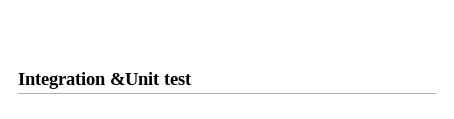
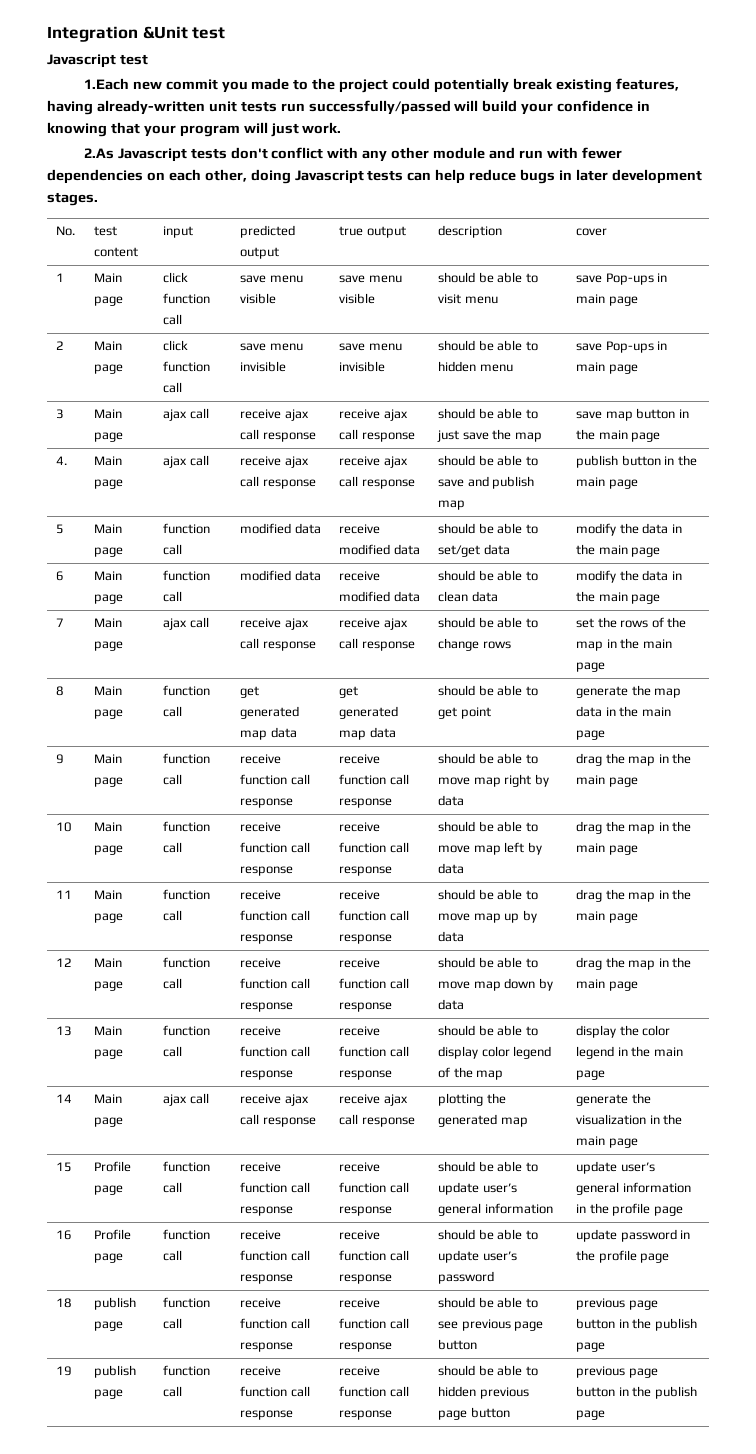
(192, 79) none -> [47,54,148,68] [83,78,679,93] [47,100,651,115] [47,122,342,137] [83,147,622,162] [47,169,702,184] [47,192,98,206] [56,226,76,236] [94,226,118,236] [94,247,139,257] [163,226,194,238] [240,225,296,238] [240,247,280,259] [339,226,406,238] [438,225,503,238] [576,228,608,236] [56,273,65,282] [94,273,123,283] [94,296,124,306] [163,272,189,283] [163,293,211,304] [163,314,183,325] [240,275,303,283] [240,293,277,304] [339,275,402,283] [339,293,376,304] [438,272,538,283] [438,294,498,304] [576,273,668,285] [576,294,638,306] [56,341,65,350] [94,341,123,351] [94,364,124,374] [163,340,189,351] [163,361,211,372] [163,382,183,393] [240,343,303,351] [240,361,287,372] [339,343,402,351] [339,361,386,372] [438,340,538,351] [438,361,513,372] [576,341,668,353] [576,362,638,374] [56,409,65,419] [94,409,123,419] [94,432,124,442] [163,408,209,421] [240,409,309,421] [240,429,316,442] [339,409,408,421] [339,429,415,442] [438,408,538,419] [437,429,542,442] [576,408,689,421] [576,429,661,442] [56,456,68,465] [94,456,123,466] [94,479,124,489] [163,455,209,468] [240,456,309,468] [240,476,316,489] [339,456,408,468] [339,476,415,489] [438,455,538,466] [438,476,535,489] [438,500,466,510] [576,455,697,468] [576,477,638,489] [56,524,65,534] [94,524,123,534] [94,547,124,557] [163,523,211,534] [163,544,183,555] [240,523,321,534] [339,524,381,534] [339,544,420,555] [438,523,538,534] [438,544,510,557] [576,523,682,536] [576,544,661,557] [56,571,65,581] [94,571,123,581] [94,594,124,604] [163,570,211,581] [163,591,183,602] [240,570,321,581] [339,571,381,581] [339,591,420,602] [438,570,538,581] [438,591,498,602] [576,570,682,583] [576,591,661,604] [56,618,65,627] [94,618,123,628] [94,641,124,651] [163,617,209,630] [240,618,309,630] [240,638,316,651] [339,618,408,630] [339,638,415,651] [438,617,538,628] [438,638,511,651] [576,617,687,628] [576,638,672,651] [576,662,606,672] [56,686,65,696] [94,686,123,696] [94,709,124,719] [163,685,211,696] [163,706,183,717] [240,686,260,698] [240,706,300,719] [240,727,297,740] [339,686,359,698] [339,706,399,719] [339,727,396,740] [438,685,538,696] [438,707,491,719] [576,685,682,698] [576,706,671,717] [576,730,606,740] [56,754,65,764] [94,754,123,764] [94,777,124,787] [163,753,211,764] [163,774,183,785] [240,754,282,764] [240,774,310,785] [240,798,294,808] [339,754,381,764] [339,774,409,785] [339,798,393,808] [438,753,538,764] [438,774,549,787] [438,795,465,806] [576,753,692,766] [576,775,638,787] [56,822,73,832] [94,822,123,832] [94,845,124,855] [163,821,211,832] [163,842,183,853] [240,822,282,832] [240,842,310,853] [240,866,294,876] [339,822,381,832] [339,842,409,853] [339,866,393,876] [438,821,538,832] [438,842,542,855] [438,863,465,874] [576,821,692,834] [576,843,638,855] [56,890,73,899] [94,890,123,900] [94,913,124,923] [163,889,211,900] [163,910,183,921] [240,890,282,900] [240,910,310,921] [240,934,294,944] [339,890,381,900] [339,910,409,921] [339,934,393,944] [438,889,538,900] [438,910,537,923] [438,931,465,942] [576,889,692,902] [576,911,638,923] [56,958,73,967] [94,958,123,968] [94,981,124,991] [163,957,211,968] [163,978,183,989] [240,958,282,968] [240,978,310,989] [240,1002,294,1012] [339,958,381,968] [339,978,409,989] [339,1002,393,1012] [438,957,538,968] [438,978,553,991] [438,999,465,1010] [576,957,692,970] [576,979,638,991] [56,1026,73,1036] [94,1026,123,1036] [94,1049,124,1059] [163,1025,211,1036] [163,1046,183,1057] [240,1026,282,1036] [240,1046,310,1057] [240,1070,294,1080] [339,1026,381,1036] [339,1046,409,1057] [339,1070,393,1080] [438,1025,538,1036] [438,1046,552,1059] [438,1067,504,1080] [576,1025,671,1038] [576,1046,683,1059] [576,1070,606,1080] [56,1094,73,1103] [94,1094,123,1104] [94,1117,124,1127] [163,1093,209,1106] [240,1094,309,1106] [240,1114,316,1127] [339,1094,408,1106] [339,1114,415,1127] [438,1093,506,1106] [438,1114,528,1127] [576,1093,651,1106] [576,1114,683,1125] [576,1136,638,1148] [56,1162,73,1172] [94,1161,132,1172] [94,1185,124,1195] [163,1161,211,1172] [163,1182,183,1193] [240,1162,282,1172] [240,1182,310,1193] [240,1206,294,1216] [339,1162,381,1172] [339,1182,409,1193] [339,1206,393,1216] [438,1161,538,1172] [438,1182,517,1195] [438,1203,553,1216] [576,1161,655,1174] [576,1182,691,1195] [576,1203,683,1216] [56,1230,73,1240] [94,1229,132,1240] [94,1253,124,1263] [163,1229,211,1240] [163,1250,183,1261] [240,1230,282,1240] [240,1250,310,1261] [240,1274,294,1284] [339,1230,381,1240] [339,1250,409,1261] [339,1274,393,1284] [438,1229,538,1240] [438,1250,517,1263] [438,1271,495,1284] [576,1229,691,1242] [576,1250,670,1263] [56,1298,73,1308] [94,1297,137,1310] [94,1321,124,1331] [163,1297,211,1308] [163,1318,183,1329] [240,1298,282,1308] [240,1318,310,1329] [240,1342,294,1352] [339,1298,381,1308] [339,1318,409,1329] [339,1342,393,1352] [438,1297,538,1308] [438,1319,544,1331] [438,1339,478,1350] [576,1298,658,1310] [576,1318,697,1331] [576,1342,606,1352] [56,1366,73,1376] [94,1365,137,1378] [94,1389,124,1399] [163,1365,211,1376] [163,1386,183,1397] [240,1366,282,1376] [240,1386,310,1397] [240,1410,294,1420] [339,1366,381,1376] [339,1386,409,1397] [339,1410,393,1420] [438,1365,538,1376] [438,1386,529,1399] [438,1407,510,1420] [576,1366,658,1378] [576,1386,697,1399] [576,1410,606,1420] // Javascript test // 1.Each new commit you made to the project could potentially break existing features, having already-written unit tests run successfully/passed will build your confidence in knowing that your program will just work. // 2.As Javascript tests don't conflict with any other module and run with fewer dependencies on each other, doing Javascript tests can help reduce bugs in later development stages. // No. | test content | input | predicted output | true output | description | cover // 1 | Main page | click function call | save menu visible | save menu visible | should be able to visit menu | save Pop-ups in main page // 2 | Main page | click function call | save menu invisible | save menu invisible | should be able to hidden menu | save Pop-ups in main page // 3 | Main page | ajax call | receive ajax call response | receive ajax call response | should be able to just save the map | save map button in the main page // 4. | Main page | ajax call | receive ajax call response | receive ajax call response | should be able to save and publish map | publish button in the main page // 5 | Main page | function call | modified data | receive modified data | should be able to set/get data | modify the data in the main page // 6 | Main page | function call | modified data | receive modified data | should be able to clean data | modify the data in the main page // 7 | Main page | ajax call | receive ajax call response | receive ajax call response | should be able to change rows | set the rows of the map in the main page // 8 | Main page | function call | get generated map data | get generated map data | should be able to get point | generate the map data in the main page // 9 | Main page | function call | receive function call response | receive function call response | should be able to move map right by data | drag the map in the main page // 10 | Main page | function call | receive function call response | receive function call response | should be able to move map left by data | drag the map in the main page // 11 | Main page | function call | receive function call response | receive function call response | should be able to move map up by data | drag the map in the main page // 12 | Main page | function call | receive function call response | receive function call response | should be able to move map down by data | drag the map in the main page // 13 | Main page | function call | receive function call response | receive function call response | should be able to display color legend of the map | display the color legend in the main page // 14 | Main page | ajax call | receive ajax call response | receive ajax call response | plotting the generated map | generate the visualization in the main page // 15 | Profile page | function call | receive function call response | receive function call response | should be able to update user’s general information | update user’s general information in the profile page // 16 | Profile page | function call | receive function call response | receive function call response | should be able to update user’s password | update password in the profile page // 18 | publish page | function call | receive function call response | receive function call response | should be able to see previous page button | previous page button in the publish page // 19 | publish page | function call | receive function call response | receive function call response | should be able to hidden previous page button | previous page button in the publish page

